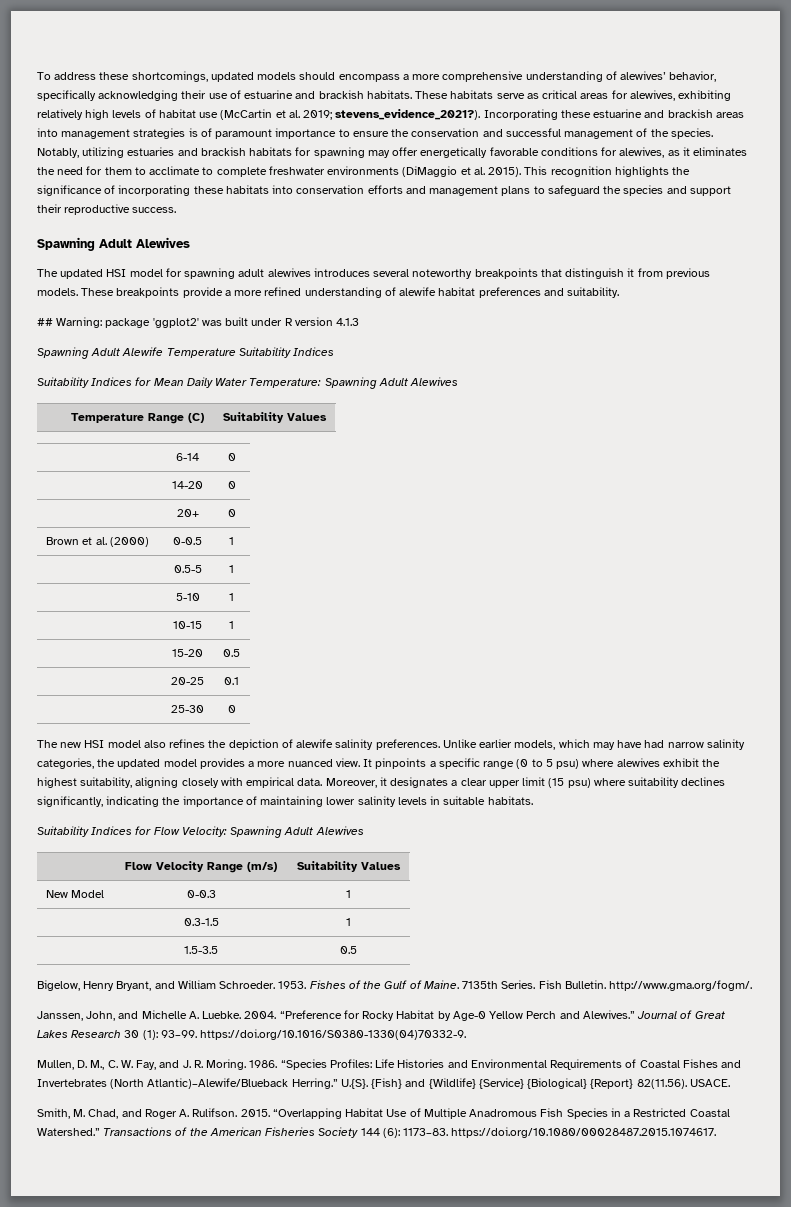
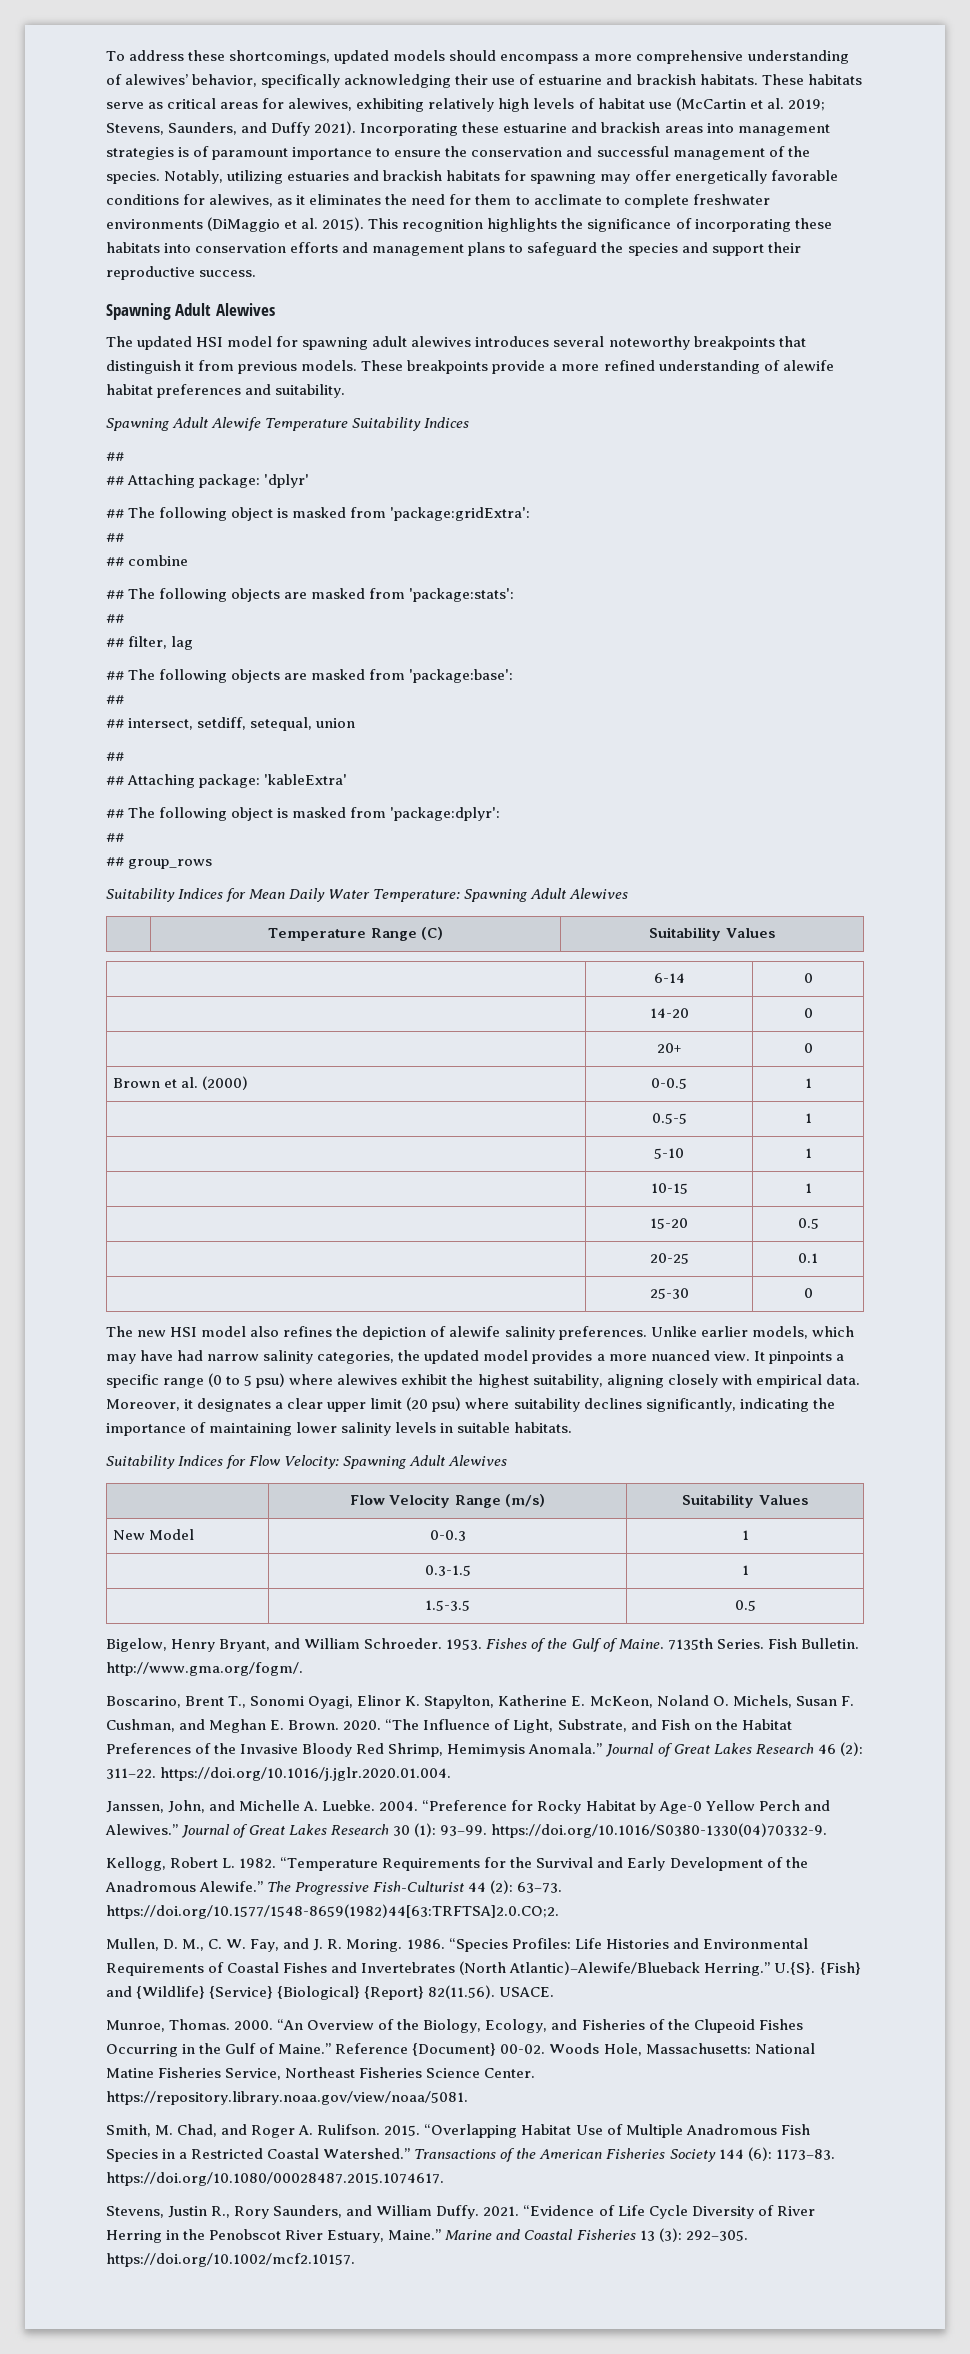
[335,109,481,120] stevens_evidence_2021?). -> [106,121,357,136] Stevens, Saunders, and Duffy 2021).
[37,317,360,328] // ## Warning: package 'ggplot2' was built under R version 4.1.3 -> (346, 391) none
(335, 351) none -> [106,452,124,461] [106,474,310,488] [106,507,531,521] [106,533,124,542] [106,555,189,566] [106,588,515,602] [106,614,124,623] [106,636,194,650] [106,669,514,683] [106,695,124,704] [106,717,356,731] [106,752,124,761] [106,774,348,788] [106,807,501,821] [106,833,124,842] [106,857,213,869] // ## // ## Attaching package: 'dplyr' // ## The following object is masked from 'package:gridExtra': // ## // ## combine // ## The following objects are masked from 'package:stats': // ## // ## filter, lag // ## The following objects are masked from 'package:base': // ## // ## intersect, setdiff, setequal, union // ## // ## Attaching package: 'kableExtra' // ## The following object is masked from 'package:dplyr': // ## // ## group_rows
[548,778,565,788] (15 -> [406,1397,429,1411] (20
(753, 985) none -> [106,1695,854,1709] [106,1719,792,1733] [106,1742,863,1757] [106,1767,452,1781] // Boscarino, Brent T., Sonomi Oyagi, Elinor K. Stapylton, Katherine E. McKeon, Noland O. Michels, Susan F. Cushman, and Meghan E. Brown. 2020. “The Influence of Light, Substrate, and Fish on the Habitat Preferences of the Invasive Bloody Red Shrimp, Hemimysis Anomala.” Journal of Great Lakes Research 46 (2): 311–22. https://doi.org/10.1016/j.jglr.2020.01.004.
(467, 1034) none -> [106,1857,808,1871] [105,1880,563,1895] [106,1904,559,1919] // Kellogg, Robert L. 1982. “Temperature Requirements for the Survival and Early Development of the Anadromous Alewife.” The Progressive Fish-Culturist 44 (2): 63–73. https://doi.org/10.1577/1548-8659(1982)44[63:TRFTSA]2.0.CO;2.
(730, 1083) none -> [106,2019,803,2033] [106,2043,815,2057] [106,2067,536,2080] [106,2091,468,2105] // Munroe, Thomas. 2000. “An Overview of the Biology, Ecology, and Fisheries of the Clupeoid Fishes Occurring in the Gulf of Maine.” Reference {Document} 00-02. Woods Hole, Massachusetts: National Matine Fisheries Service, Northeast Fisheries Science Center. https://repository.library.noaa.gov/view/noaa/5081.
(717, 1132) none -> [106,2205,815,2219] [106,2228,748,2243] [106,2253,355,2267] // Stevens, Justin R., Rory Saunders, and William Duffy. 2021. “Evidence of Life Cycle Diversity of River Herring in the Penobscot River Estuary, Maine.” Marine and Coastal Fisheries 13 (3): 292–305. https://doi.org/10.1002/mcf2.10157.

